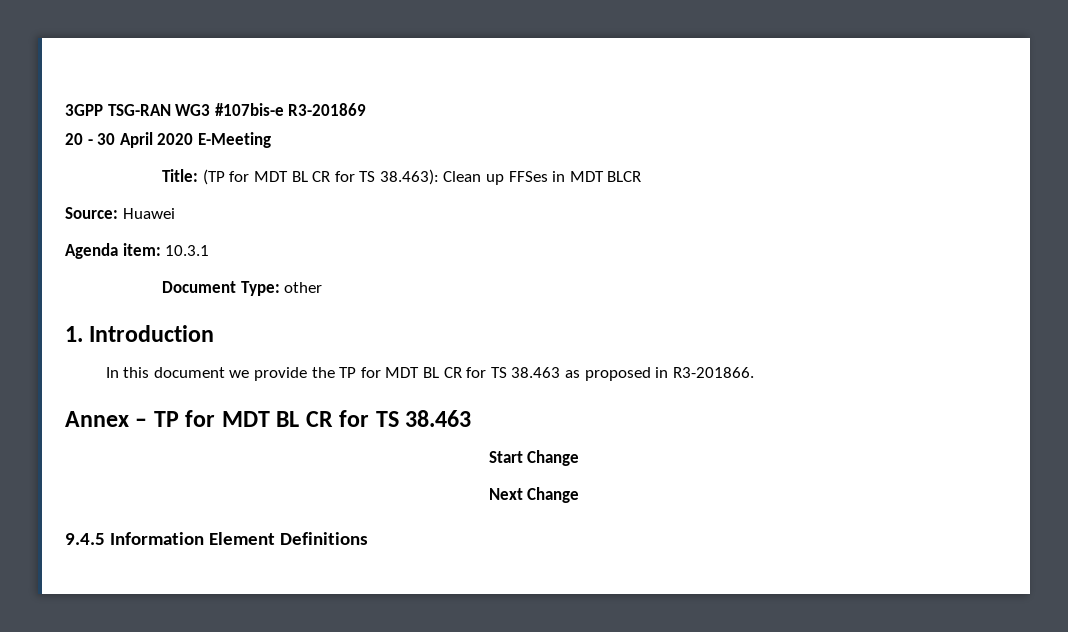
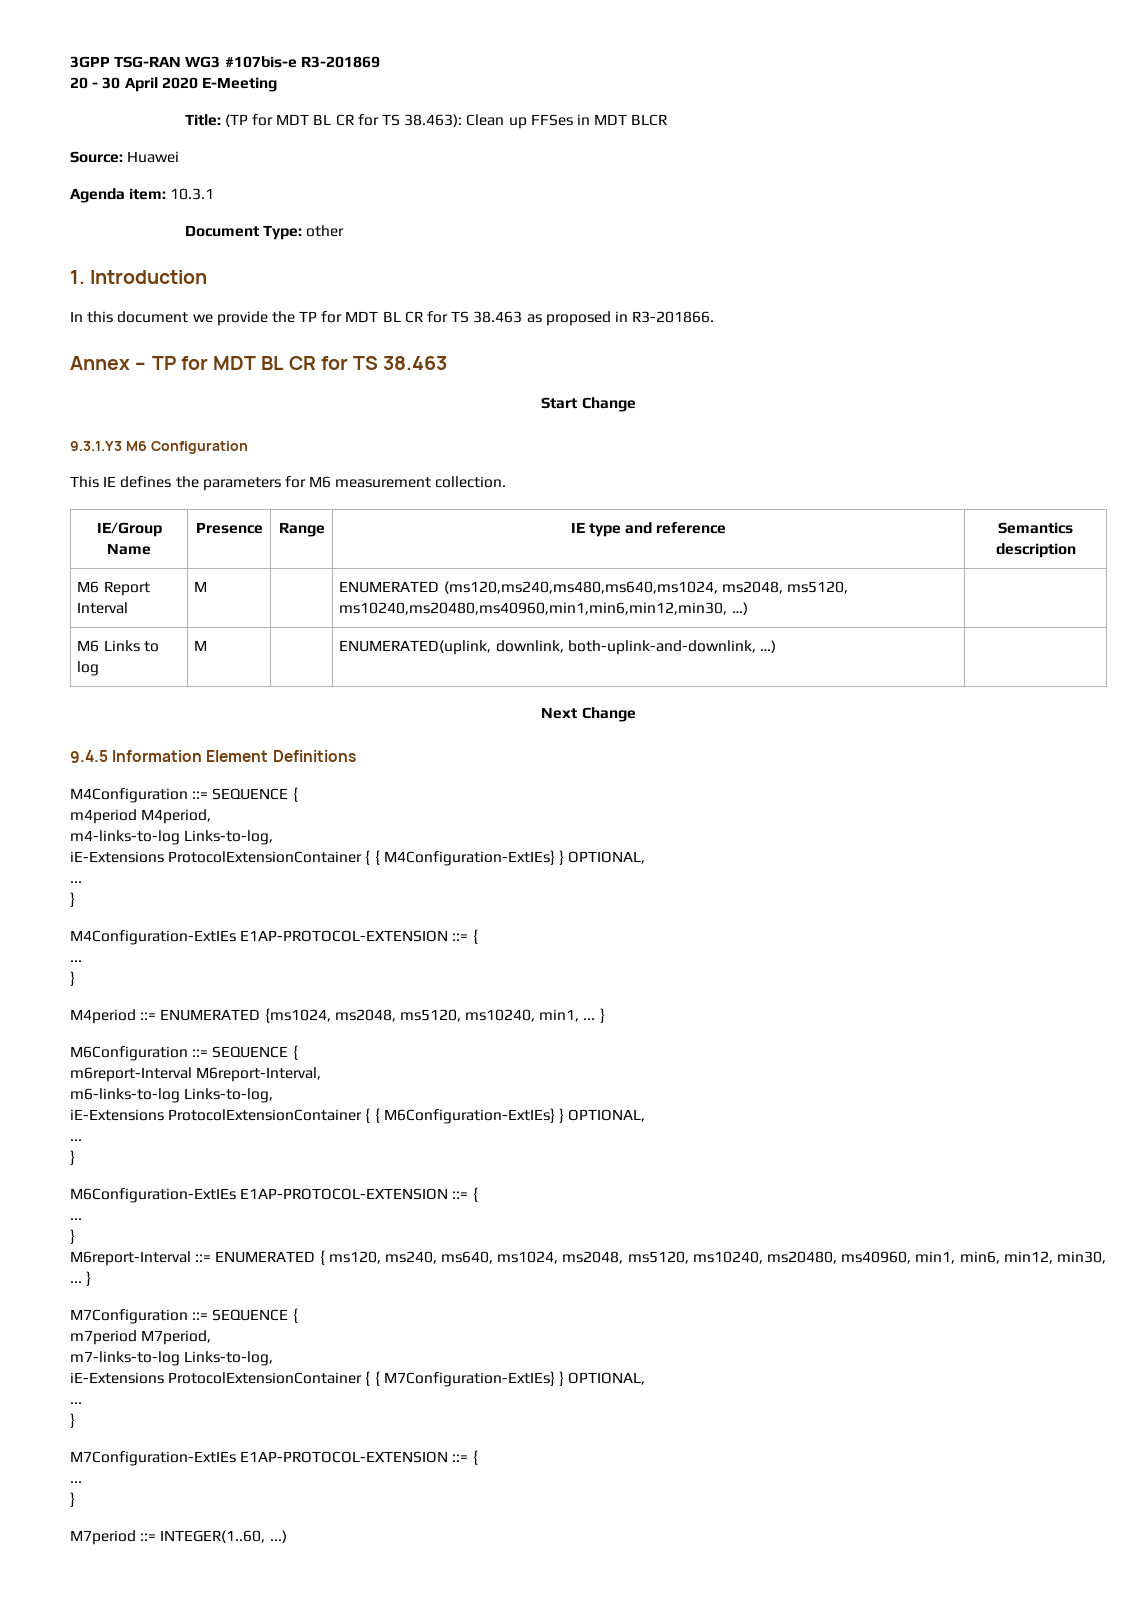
(580, 458) none -> [70,441,248,454] [70,476,507,491] [96,522,162,537] [107,543,151,555] [195,522,263,534] [278,522,325,537] [570,522,727,537] [998,522,1073,534] [995,543,1076,558] [77,581,150,596] [77,602,129,614] [194,581,208,592] [339,581,849,594] [339,602,748,615] [77,640,159,652] [77,661,100,676] [194,640,208,651] [339,640,777,655] // 9.3.1.Y3 M6 Configuration // This IE defines the parameters for M6 measurement collection. // IE/Group Name | Presence | Range | IE type and reference | Semantics description // M6 Report Interval | M | | ENUMERATED (ms120,ms240,ms480,ms640,ms1024, ms2048, ms5120, ms10240,ms20480,ms40960,min1,min6,min12,min30, …) | // M6 Links to log | M | | ENUMERATED(uplink, downlink, both-uplink-and-downlink, …) |
(369, 538) none -> [70,787,298,803] [70,809,212,824] [70,830,274,845] [70,850,646,866] [70,881,82,883] [70,892,75,907] [70,929,478,945] [70,960,82,962] [70,971,75,986] [70,1008,605,1024] [70,1045,298,1061] [70,1067,322,1082] [70,1088,274,1103] [70,1108,646,1124] [70,1139,82,1141] [70,1150,75,1165] [70,1187,478,1203] [70,1218,82,1220] [70,1229,75,1244] [70,1250,1106,1266] [70,1271,92,1286] [70,1308,298,1324] [70,1330,212,1345] [70,1351,274,1366] [70,1371,646,1387] [70,1402,82,1404] [70,1413,75,1428] [70,1450,478,1466] [70,1481,82,1483] [70,1492,75,1507] [70,1530,287,1545] // M4Configuration ::= SEQUENCE { // m4period M4period, // m4-links-to-log Links-to-log, // iE-Extensions ProtocolExtensionContainer { { M4Configuration-ExtIEs} } OPTIONAL, // ... // } // M4Configuration-ExtIEs E1AP-PROTOCOL-EXTENSION ::= { // ... // } // M4period ::= ENUMERATED {ms1024, ms2048, ms5120, ms10240, min1, ... } // M6Configuration ::= SEQUENCE { // m6report-Interval M6report-Interval, // m6-links-to-log Links-to-log, // iE-Extensions ProtocolExtensionContainer { { M6Configuration-ExtIEs} } OPTIONAL, // ... // } // M6Configuration-ExtIEs E1AP-PROTOCOL-EXTENSION ::= { // ... // } // M6report-Interval ::= ENUMERATED { ms120, ms240, ms640, ms1024, ms2048, ms5120, ms10240, ms20480, ms40960, min1, min6, min12, min30, ... } // M7Configuration ::= SEQUENCE { // m7period M7period, // m7-links-to-log Links-to-log, // iE-Extensions ProtocolExtensionContainer { { M7Configuration-ExtIEs} } OPTIONAL, // ... // } // M7Configuration-ExtIEs E1AP-PROTOCOL-EXTENSION ::= { // ... // } // M7period ::= INTEGER(1..60, ...)

